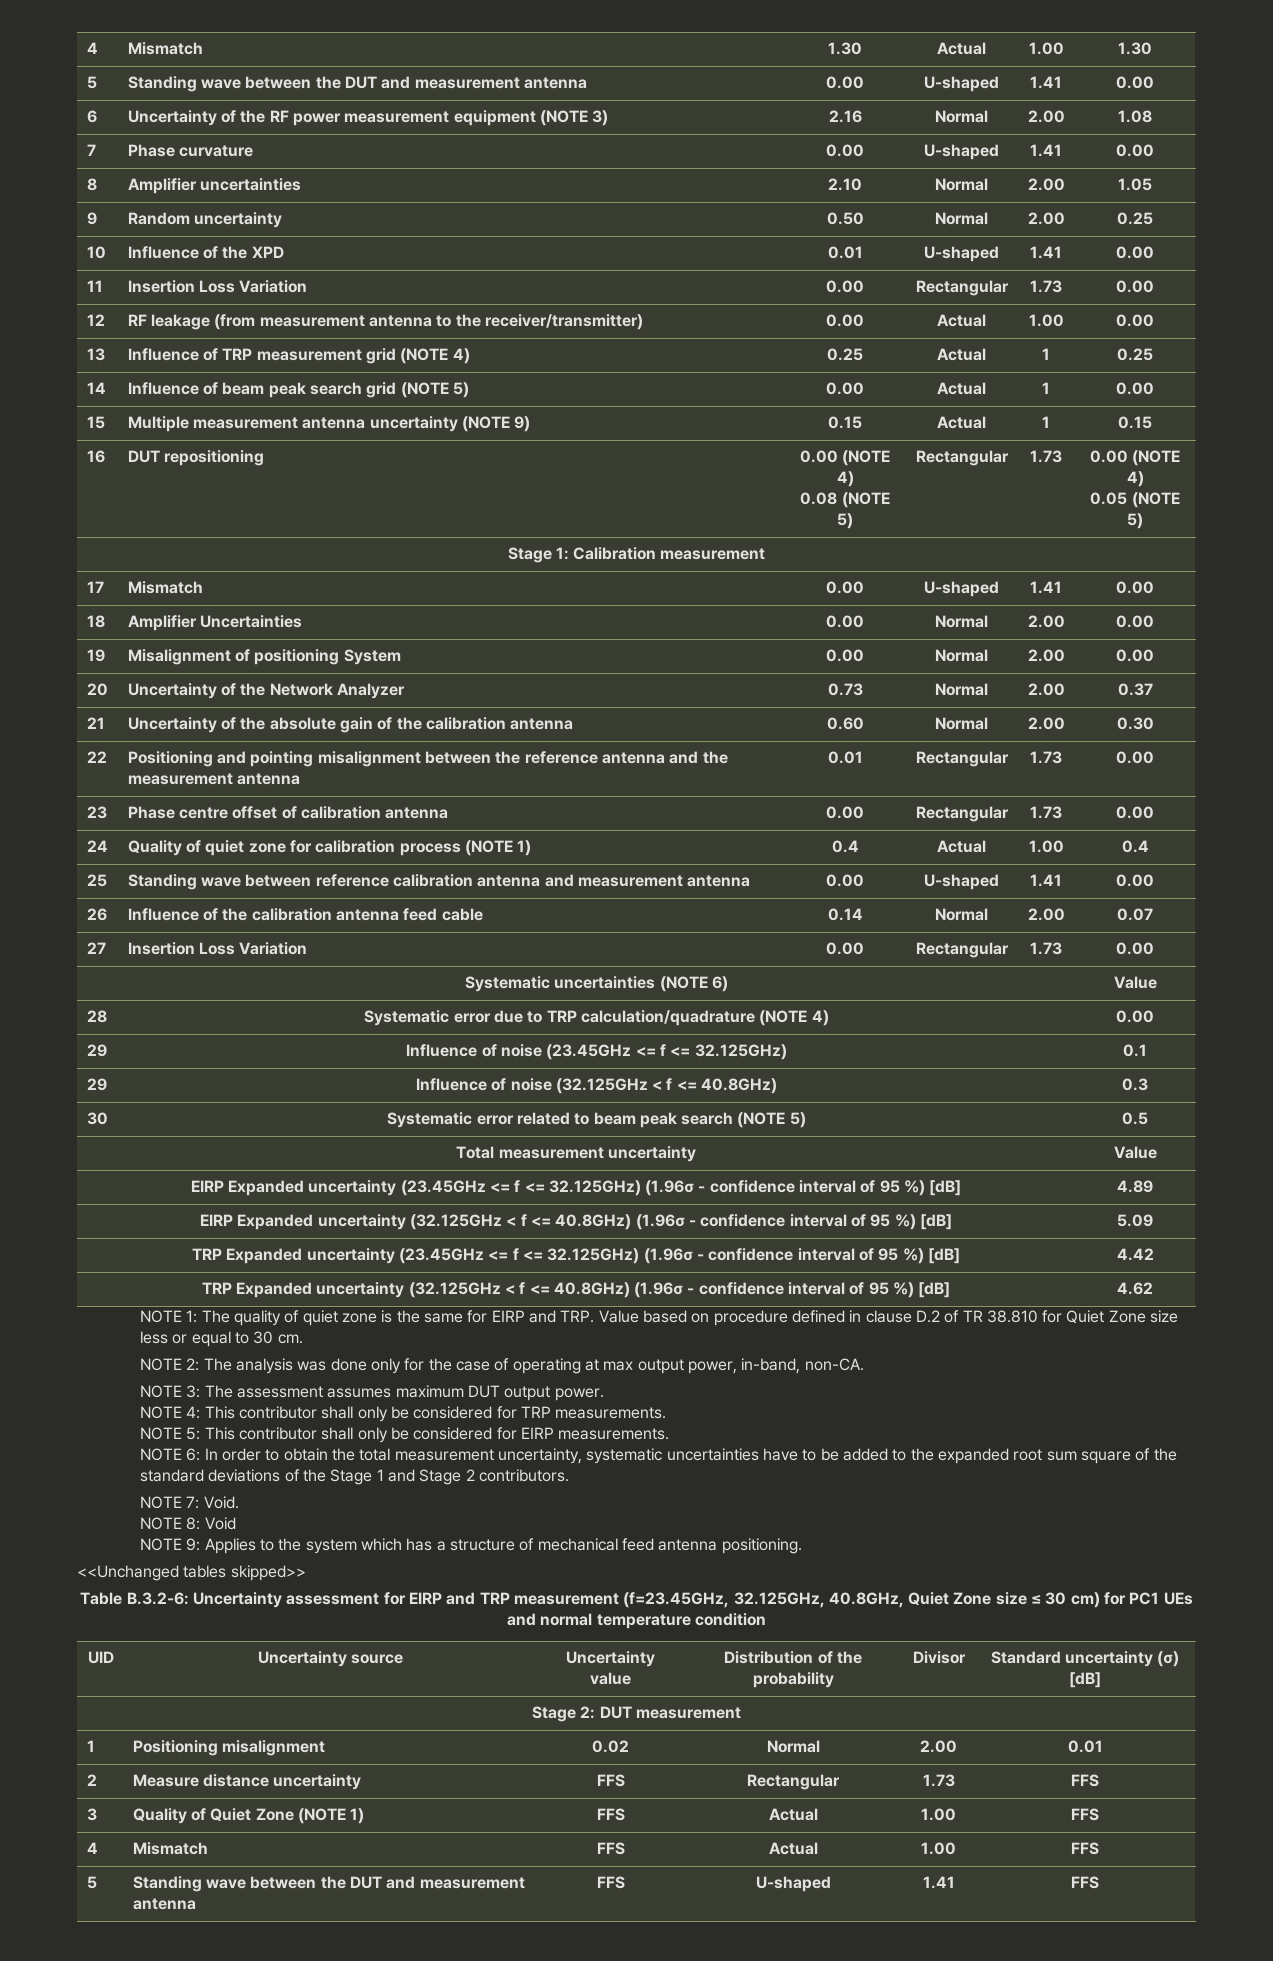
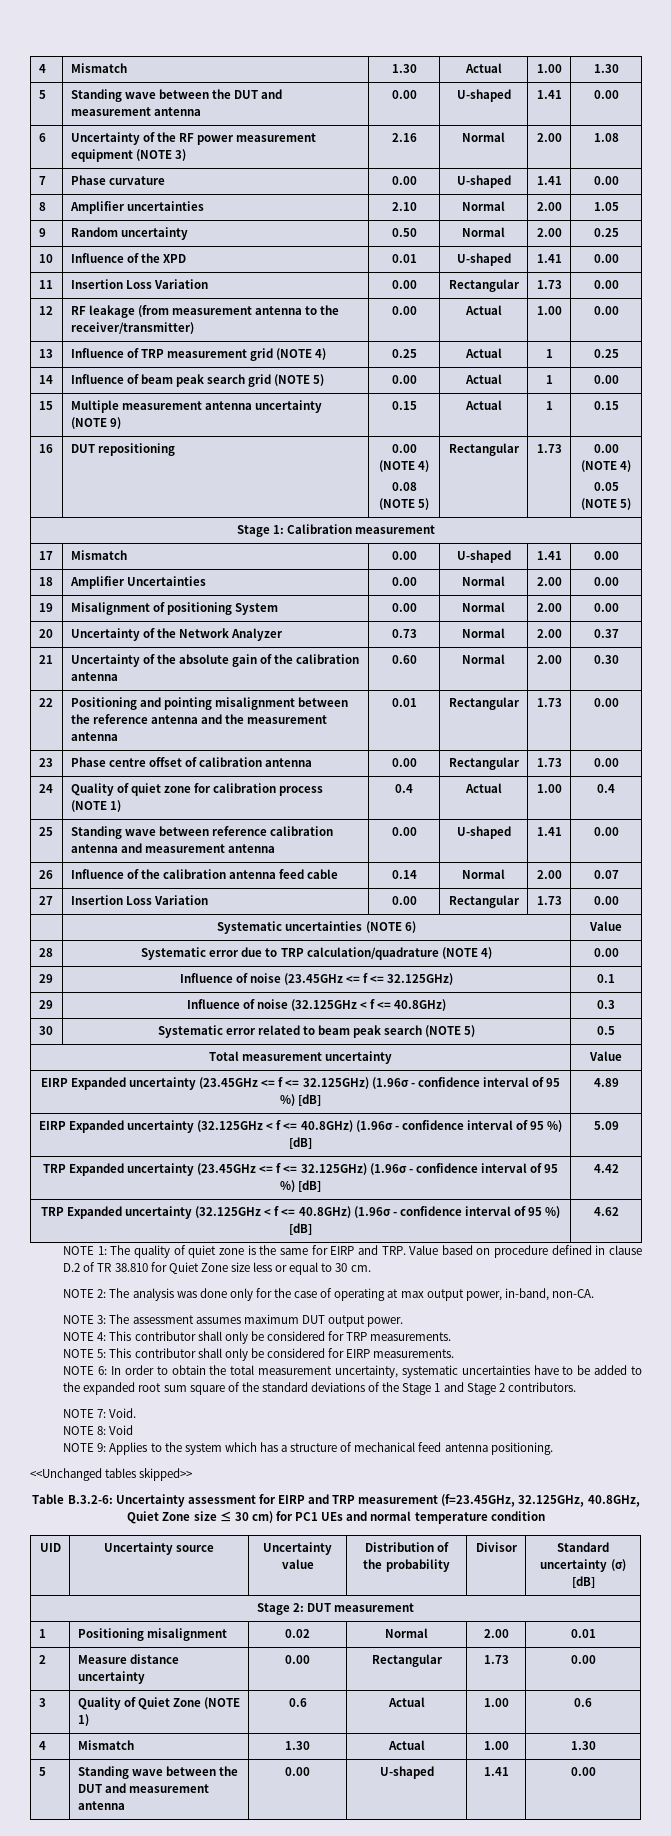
[596,1774,625,1787] [747,1774,840,1790] [922,1774,955,1787] [1071,1774,1099,1787] FFS | Rectangular | 1.73 | FFS -> [285,1655,310,1664] [371,1654,443,1667] [483,1655,509,1664] [570,1655,596,1664] 0.00 | Rectangular | 1.73 | 0.00
[596,1808,625,1821] [768,1808,818,1821] [921,1808,956,1821] [1071,1808,1099,1821] [86,1842,98,1854] [132,1842,208,1855] [596,1842,625,1855] [768,1842,818,1855] [921,1842,956,1855] [1071,1842,1099,1855] [86,1876,97,1889] [132,1876,525,1892] [132,1898,196,1910] [596,1876,625,1889] [755,1876,831,1892] [922,1876,955,1889] [1071,1876,1099,1889] FFS | Actual | 1.00 | FFS // 4 | Mismatch | FFS | Actual | 1.00 | FFS // 5 | Standing wave between the DUT and measurement antenna | FFS | U-shaped | 1.41 | FFS -> [288,1698,307,1707] [387,1697,425,1707] [483,1698,509,1707] [574,1698,592,1707] [38,1741,46,1750] [77,1740,134,1750] [285,1741,310,1750] [387,1740,425,1750] [483,1741,509,1750] [570,1741,596,1750] [38,1767,46,1776] [77,1766,238,1779] [77,1783,209,1793] [77,1801,125,1810] [285,1767,310,1776] [379,1766,434,1779] [483,1767,509,1776] [570,1767,596,1776] 0.6 | Actual | 1.00 | 0.6 // 4 | Mismatch | 1.30 | Actual | 1.00 | 1.30 // 5 | Standing wave between the DUT and measurement antenna | 0.00 | U-shaped | 1.41 | 0.00

